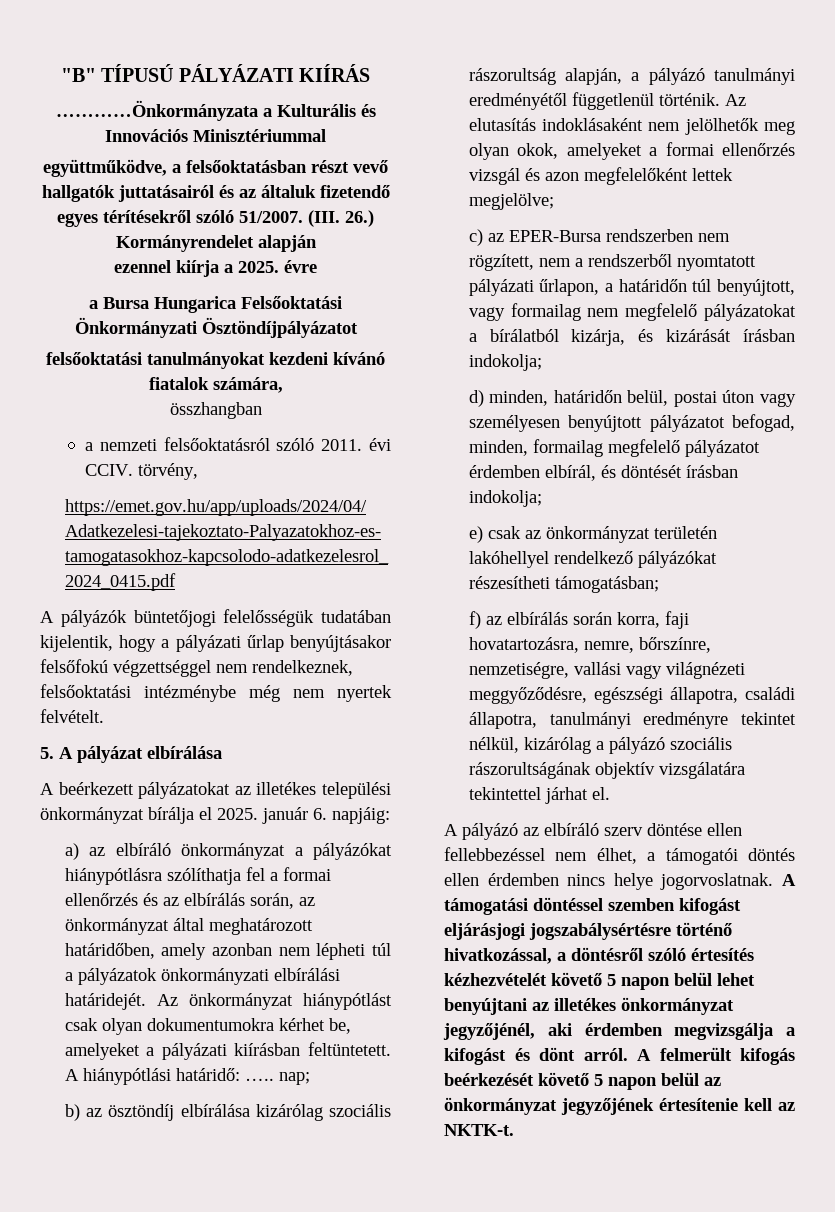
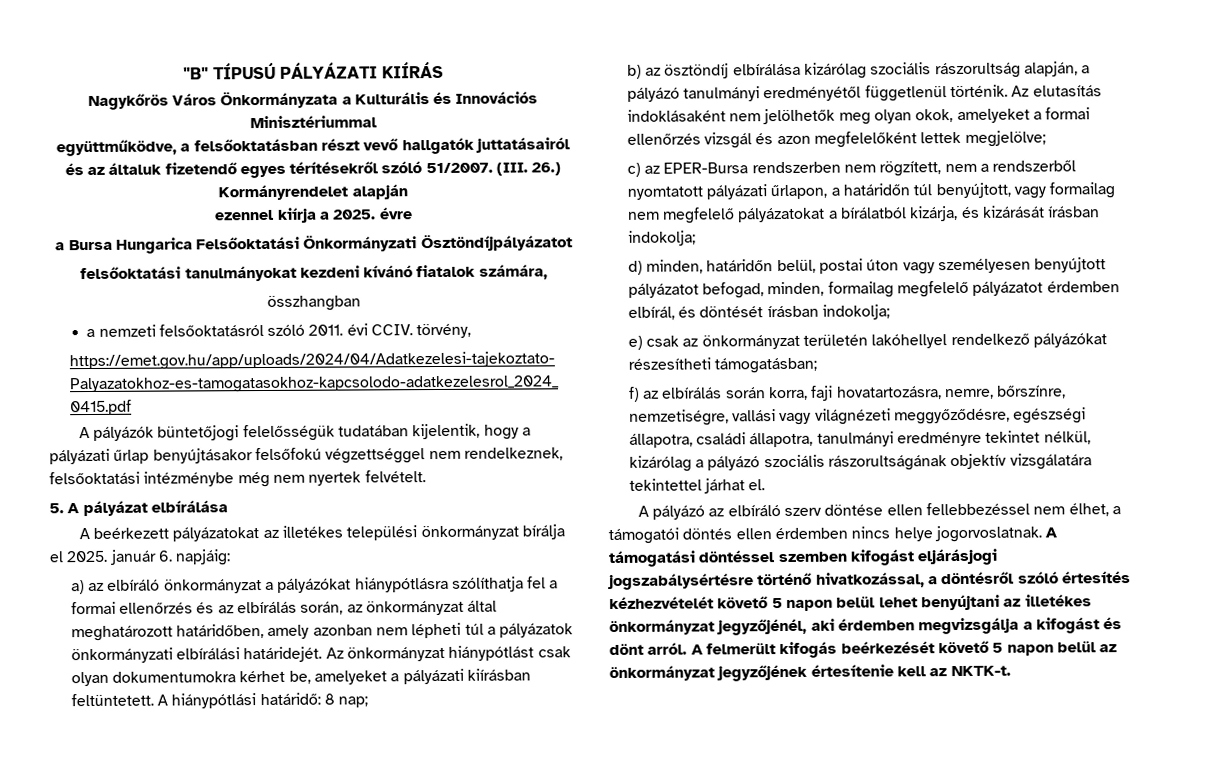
[55,100,258,121] …………Önkormányzata -> [87,91,339,111] Nagykőrös Város Önkormányzata
[244,1078,274,1081] ….. -> [323,693,335,705] 8

